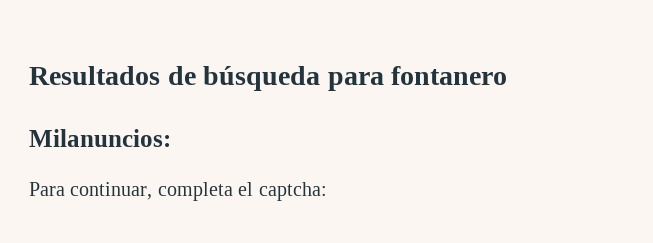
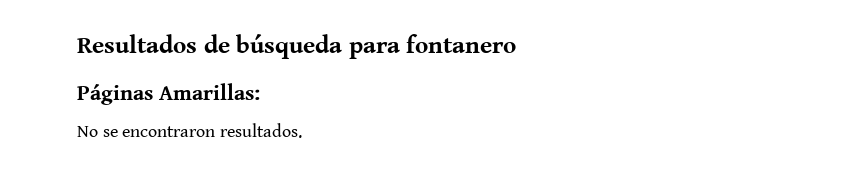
[29,129,171,147] [29,182,327,201] Milanuncios: // Para continuar, completa el captcha: -> [77,83,260,105] [77,123,303,138] Páginas Amarillas: // No se encontraron resultados.

